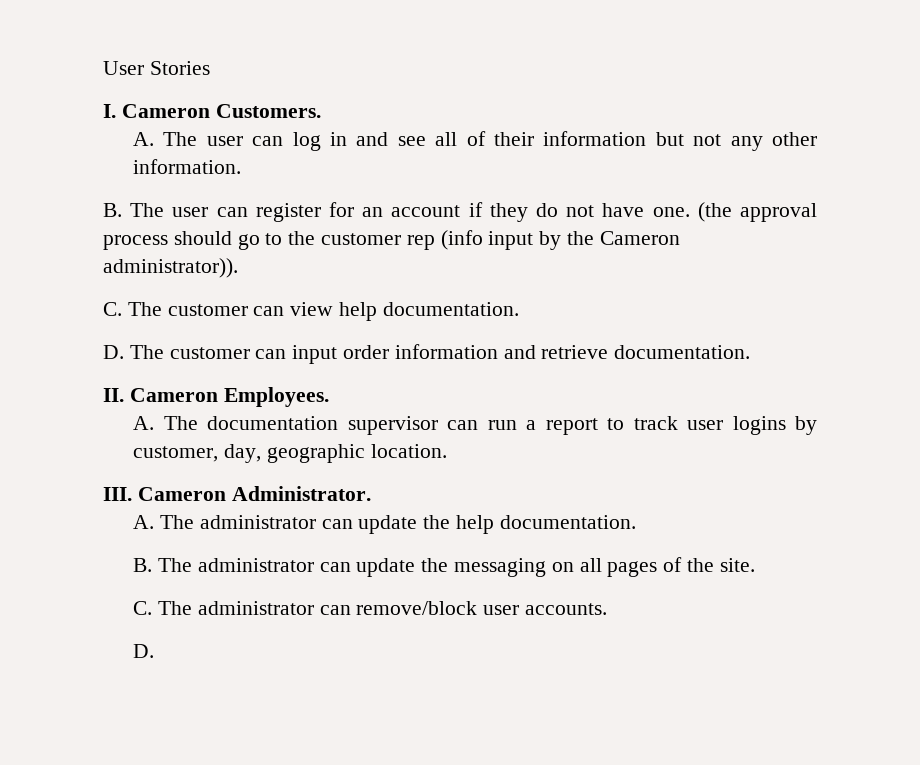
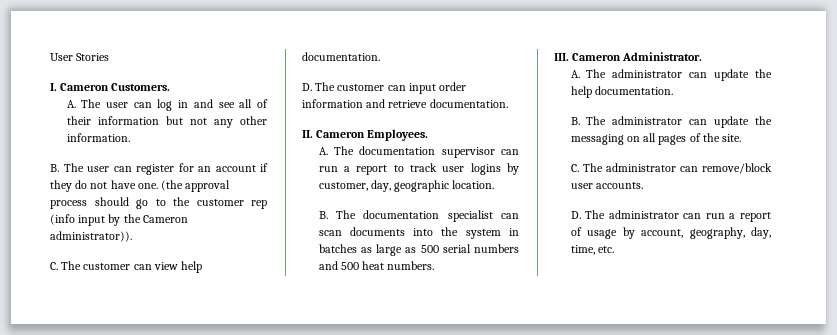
(447, 451) none -> [318,210,519,222] [318,227,519,239] [318,244,519,256] [318,261,435,270] // B. The documentation specialist can scan documents into the system in batches as large as 500 serial numbers and 500 heat numbers.
(155, 651) none -> [585,210,771,222] [570,227,771,239] [570,245,614,255] The administrator can run a report of usage by account, geography, day, time, etc.

